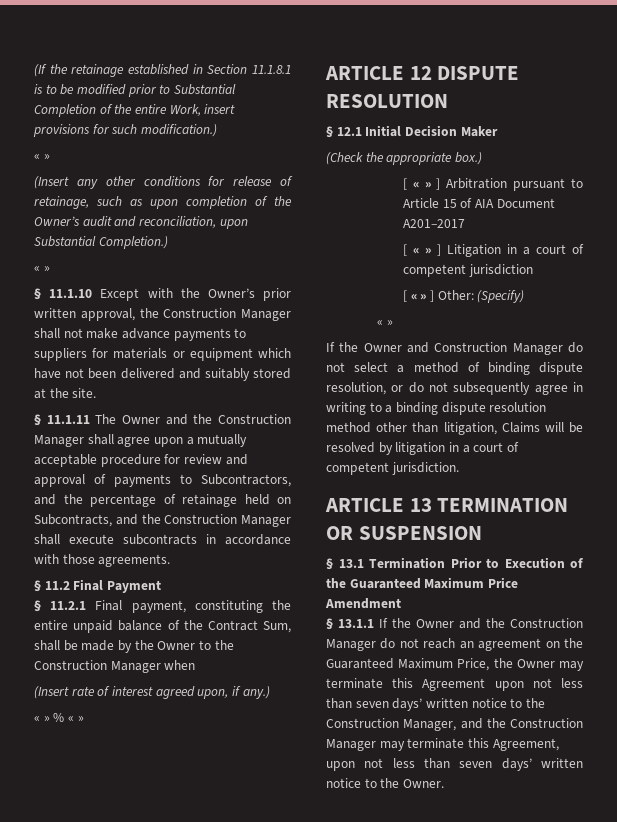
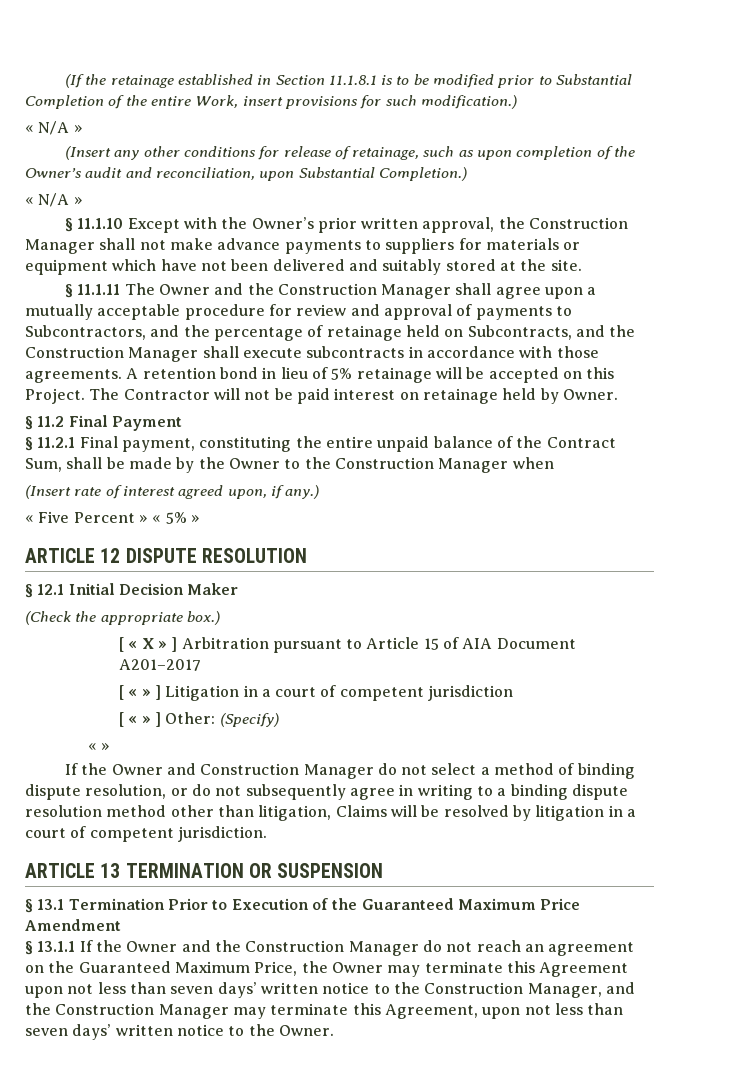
(40, 157) none -> [38,121,70,135] N/A
(40, 269) none -> [38,193,70,207] N/A
(171, 560) none -> [126,367,615,383] [25,388,618,404] A retention bond in lieu of 5% retainage will be accepted on this Project. The Contractor will not be paid interest on retainage held by Owner.
[43,713,74,722] » % « -> [38,511,187,524] Five Percent » « 5%
(419, 185) none -> [141,638,154,649] X

